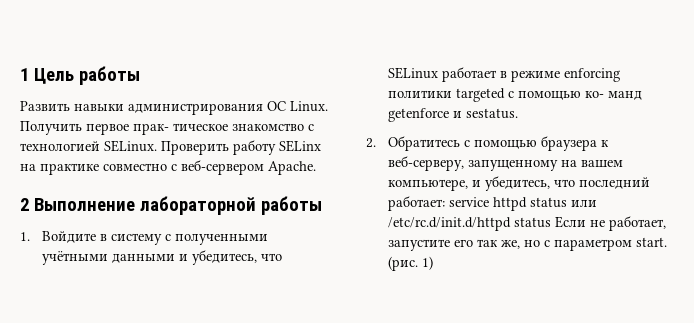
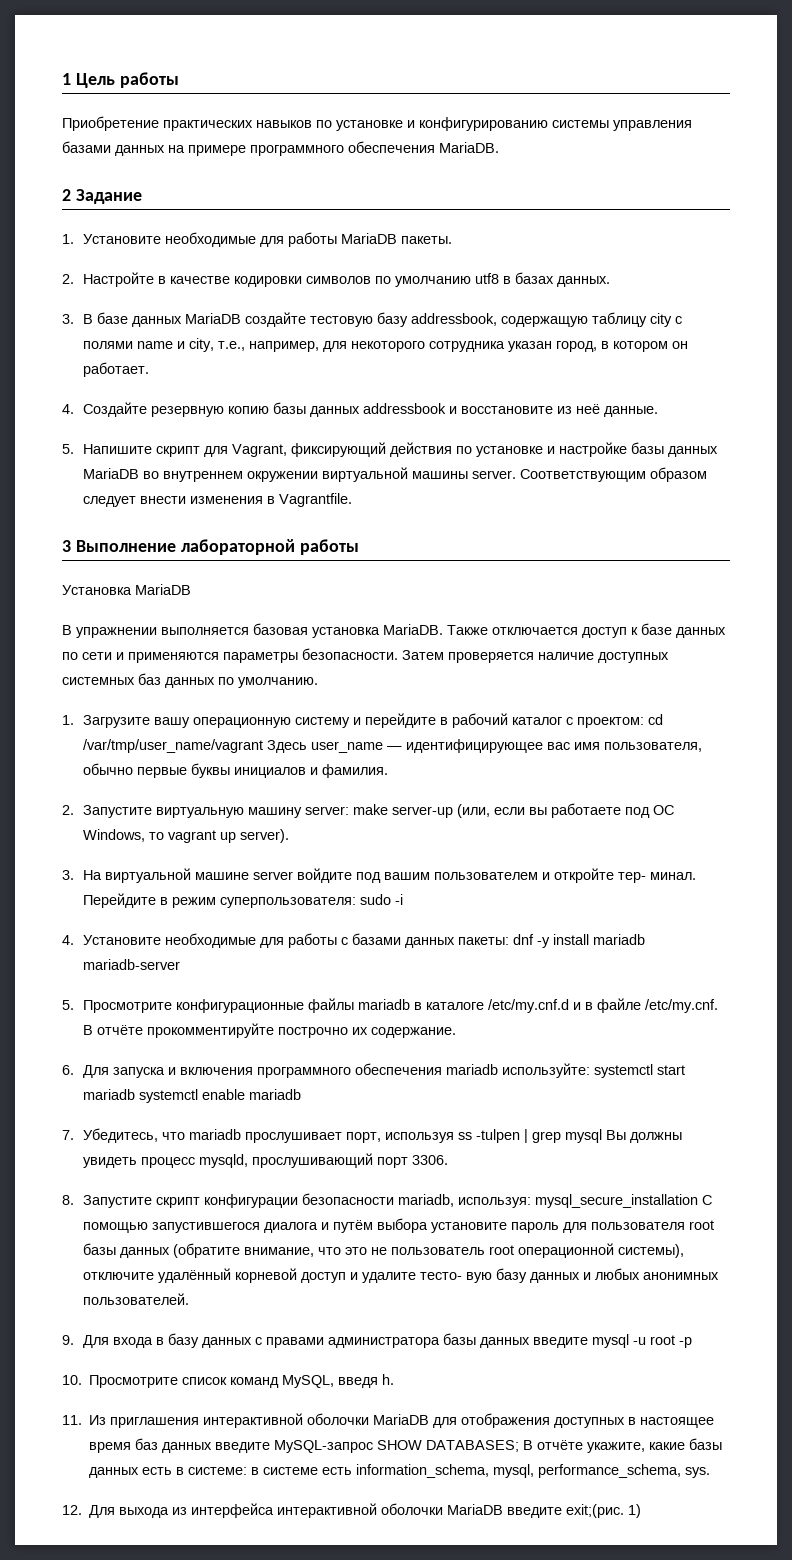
[20,101,328,115] [20,121,314,135] [20,140,321,155] [20,160,316,175] [20,196,322,215] [20,231,268,245] [41,250,282,265] [387,67,620,82] [387,88,642,102] [387,108,518,122] [366,136,609,151] [387,156,623,171] [387,176,650,191] [387,196,597,211] [387,216,666,231] [387,237,667,251] [387,256,418,271] Развить навыки администрирования ОС Linux. Получить первое прак- тическое знакомство с технологией SELinux. Проверить работу SELinx на практике совместно с веб-сервером Apache. // 2 Выполнение лабораторной работы // 1. Войдите в систему с полученными учётными данными и убедитесь, что SELinux работает в режиме enforcing политики targeted с помощью ко- манд getenforce и sestatus. // 2. Обратитесь с помощью браузера к веб-серверу, запущенному на вашем компьютере, и убедитесь, что последний работает: service httpd status или /etc/rc.d/init.d/httpd status Если не работает, запустите его так же, но с параметром start. (рис. -> [62,116,692,131] [62,141,499,156] [62,189,142,204] [62,232,452,247] [62,272,610,287] [62,312,682,327] [82,338,688,352] [82,362,149,377] [62,402,658,417] [62,442,718,457] [82,467,707,482] [82,493,352,507] [62,539,359,555] [62,584,191,595] [62,623,726,638] [62,648,669,663] [62,673,318,688] [62,713,663,728] [82,739,702,753] [82,763,388,778] [62,803,674,818] [82,829,289,843] [62,868,696,883] [82,893,403,908] [62,933,645,948] [82,959,180,970] [62,998,718,1013] [82,1023,456,1038] [62,1063,685,1078] [82,1089,301,1103] [62,1128,682,1143] [82,1153,448,1168] [62,1193,712,1208] [82,1218,714,1233] [82,1243,684,1258] [82,1268,719,1283] [82,1293,189,1305] [62,1333,692,1348] [62,1374,395,1388] [62,1413,715,1428] [89,1438,723,1453] [89,1464,711,1478] [62,1503,625,1518] Приобретение практических навыков по установке и конфигурированию системы управления базами данных на примере программного обеспечения MariaDB. // 2 Задание // 1. Установите необходимые для работы MariaDB пакеты. // 2. Настройте в качестве кодировки символов по умолчанию utf8 в базах данных. // 3. В базе данных MariaDB создайте тестовую базу addressbook, содержащую таблицу city с полями name и city, т.е., например, для некоторого сотрудника указан город, в котором он работает. // 4. Создайте резервную копию базы данных addressbook и восстановите из неё данные. // 5. Напишите скрипт для Vagrant, фиксирующий действия по установке и настройке базы данных MariaDB во внутреннем окружении виртуальной машины server. Соответствующим образом следует внести изменения в Vagrantfile. // 3 Выполнение лабораторной работы // Установка MariaDB // В упражнении выполняется базовая установка MariaDB. Также отключается доступ к базе данных по сети и применяются параметры безопасности. Затем проверяется наличие доступных системных баз данных по умолчанию. // 1. Загрузите вашу операционную систему и перейдите в рабочий каталог с проектом: cd /var/tmp/user_name/vagrant Здесь user_name — идентифицирующее вас имя пользователя, обычно первые буквы инициалов и фамилия. // 2. Запустите виртуальную машину server: make server-up (или, если вы работаете под ОС Windows, то vagrant up server). // 3. На виртуальной машине server войдите под вашим пользователем и откройте тер- минал. Перейдите в режим суперпользователя: sudo -i // 4. Установите необходимые для работы с базами данных пакеты: dnf -y install mariadb mariadb-server // 5. Просмотрите конфигурационные файлы mariadb в каталоге /etc/my.cnf.d и в файле /etc/my.cnf. В отчёте прокомментируйте построчно их содержание. // 6. Для запуска и включения программного обеспечения mariadb используйте: systemctl start mariadb systemctl enable mariadb // 7. Убедитесь, что mariadb прослушивает порт, используя ss -tulpen | grep mysql Вы должны увидеть процесс mysqld, прослушивающий порт 3306. // 8. Запустите скрипт конфигурации безопасности mariadb, используя: mysql_secure_installation С помощью запустившегося диалога и путём выбора установите пароль для пользователя root базы данных (обратите внимание, что это не пользователь root операционной системы), отключите удалённый корневой доступ и удалите тесто- вую базу данных и любых анонимных пользователей. // 9. Для входа в базу данных с правами администратора базы данных введите mysql -u root -p // 10. Просмотрите список команд MySQL, введя h. // 11. Из приглашения интерактивной оболочки MariaDB для отображения доступных в настоящее время баз данных введите MySQL-запрос SHOW DATABASES; В отчёте укажите, какие базы данных есть в системе: в системе есть information_schema, mysql, performance_schema, sys. // 12. Для выхода из интерфейса интерактивной оболочки MariaDB введите exit;(рис.

